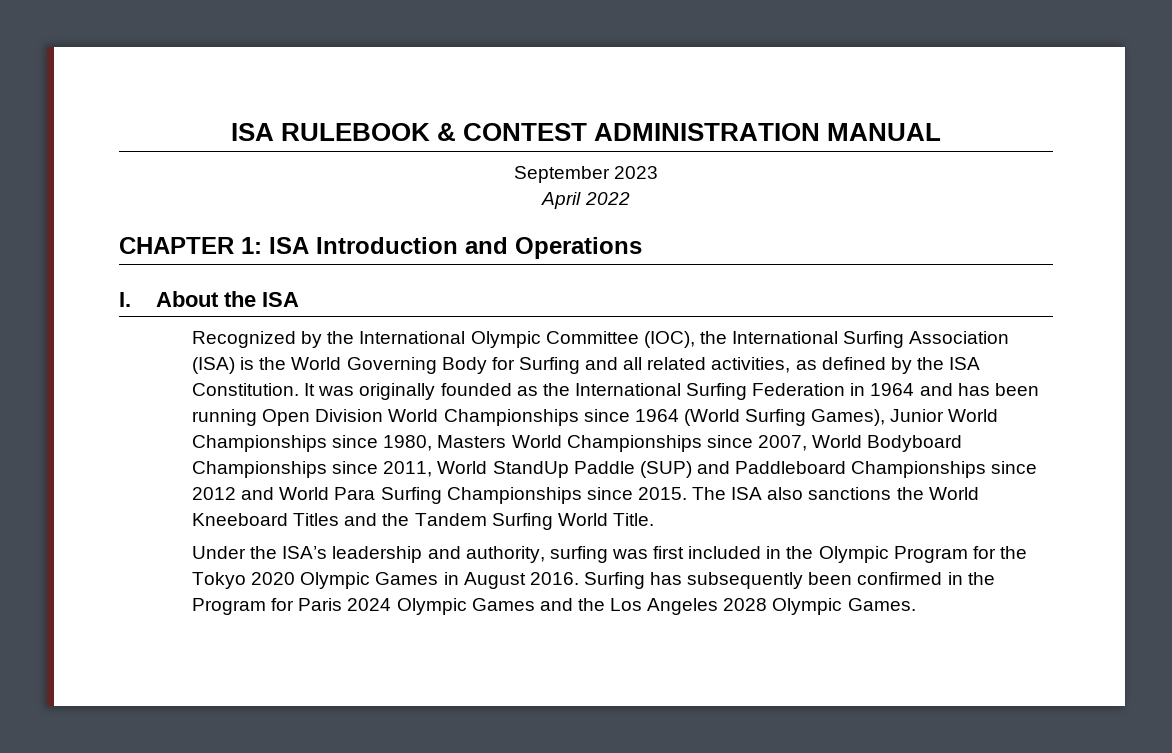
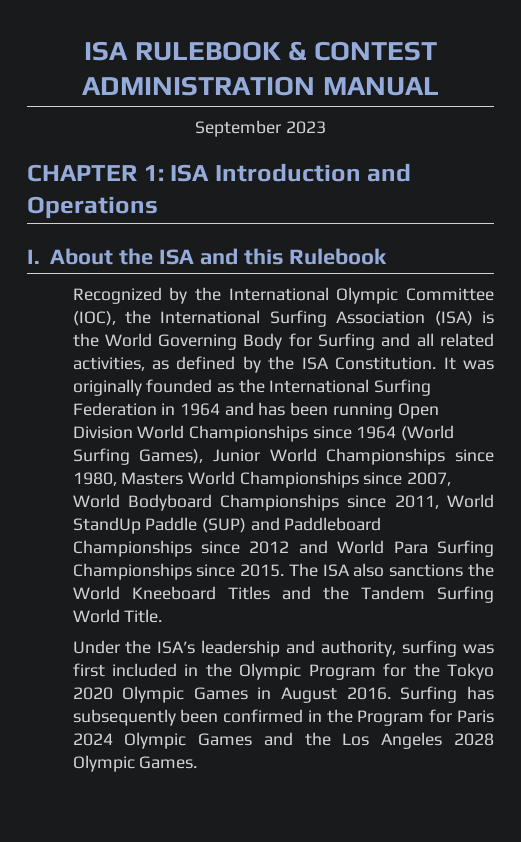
[541,192,630,209] // April 2022 -> (326, 127) none
(299, 299) none -> [199,248,388,265] and this Rulebook

